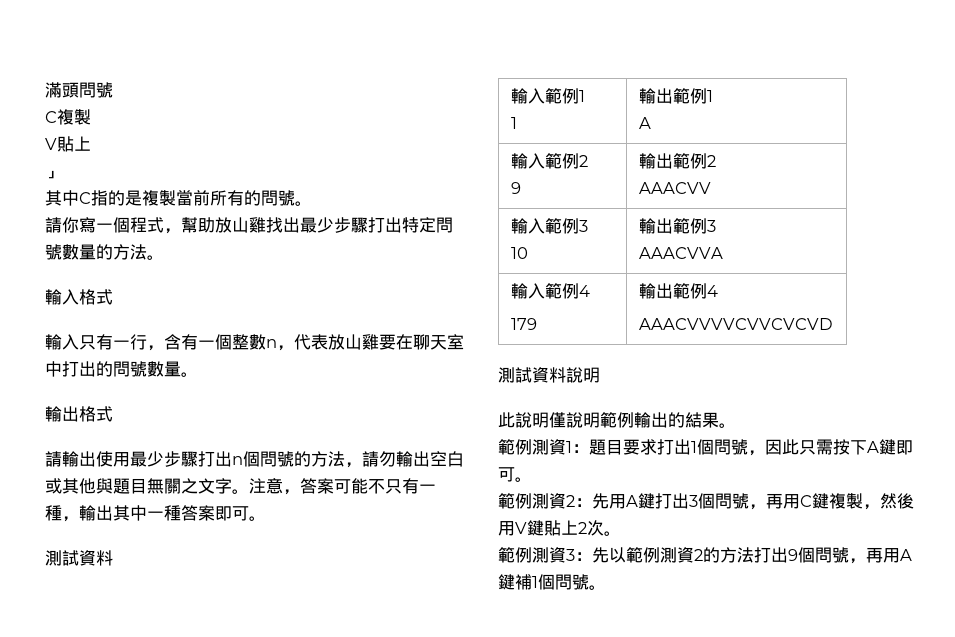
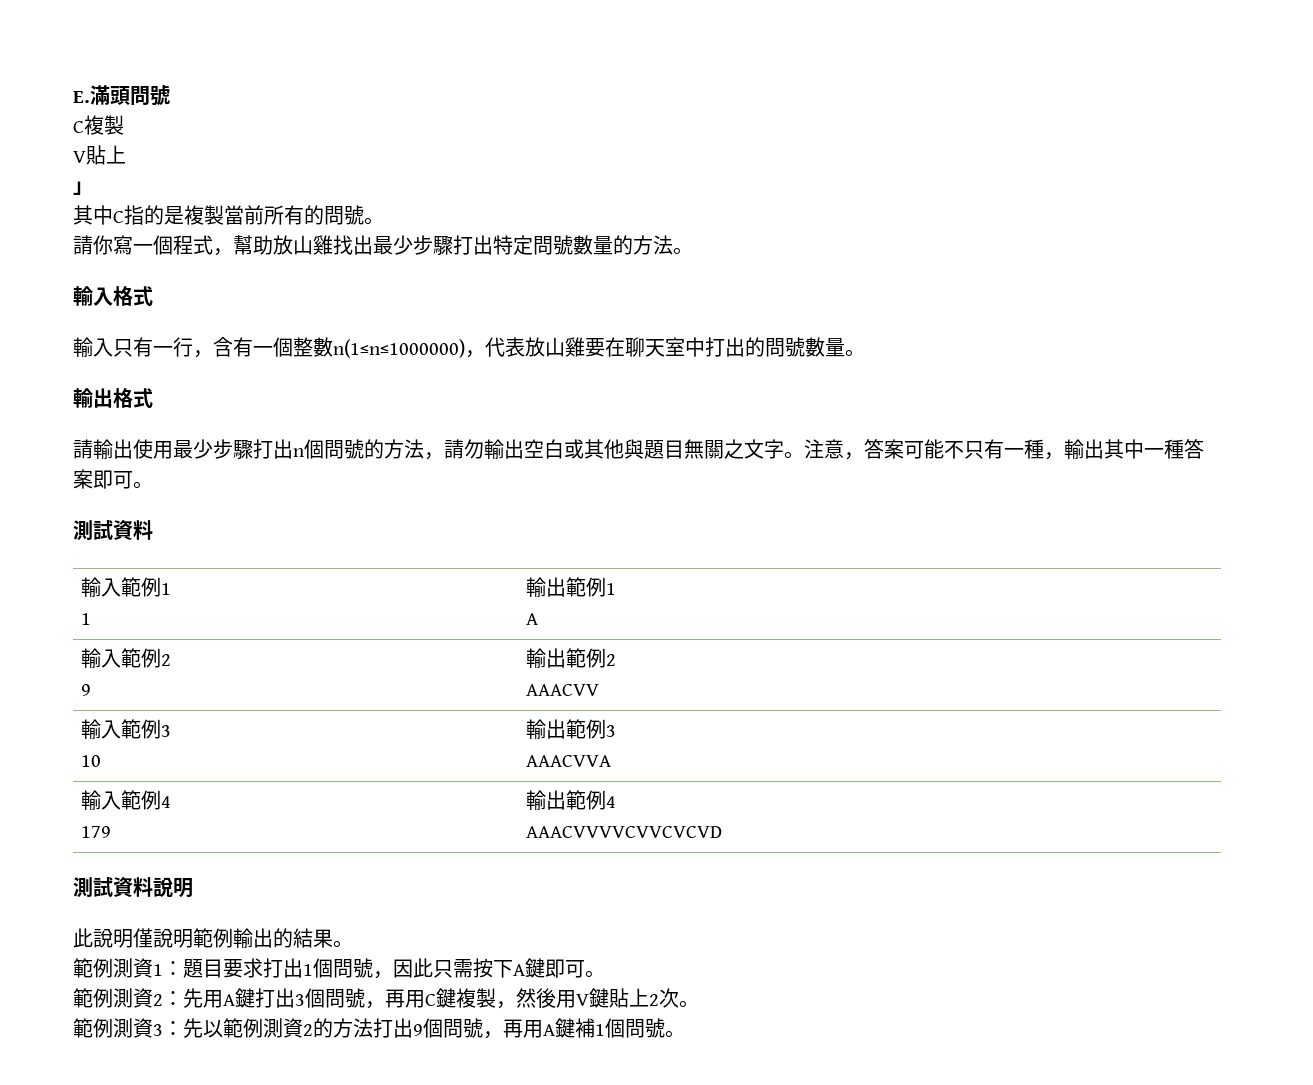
(45, 90) none -> [73,91,90,103] E.
[266,339,277,348] n -> [333,339,465,358] n(1≤n≤1000000)

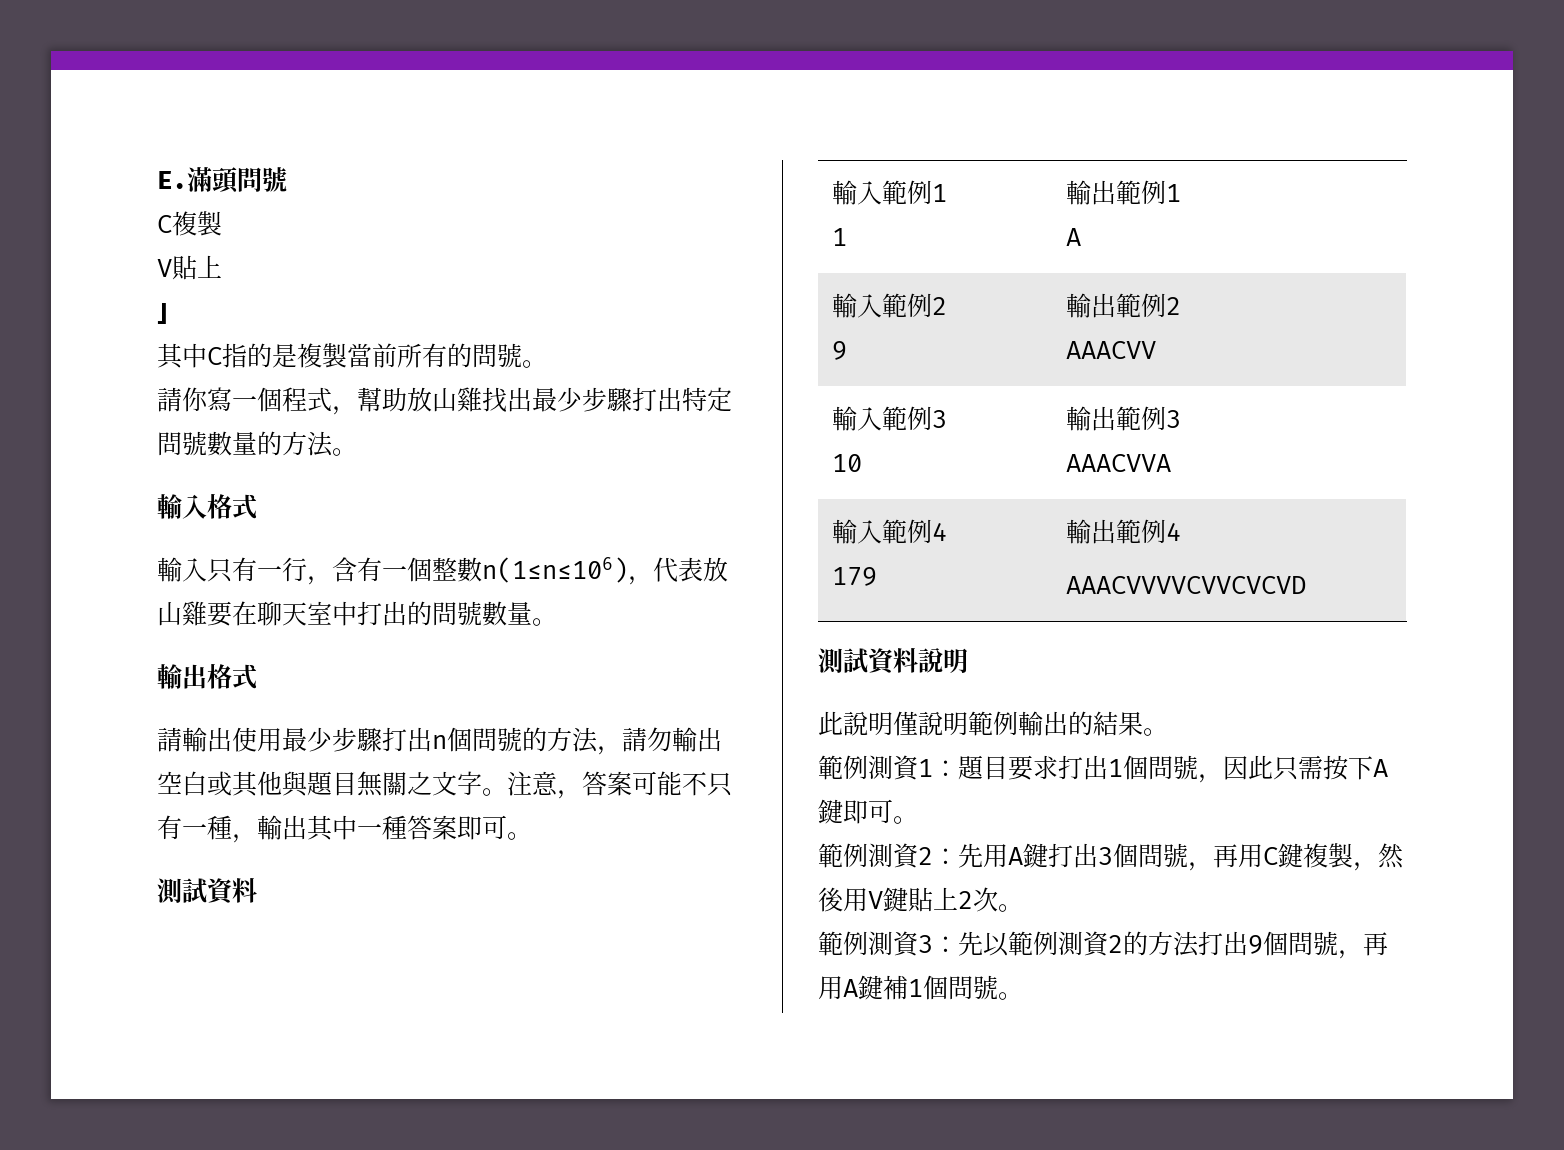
[333,339,465,358] n(1≤n≤1000000) -> [482,557,628,583] n(1≤n≤106)

